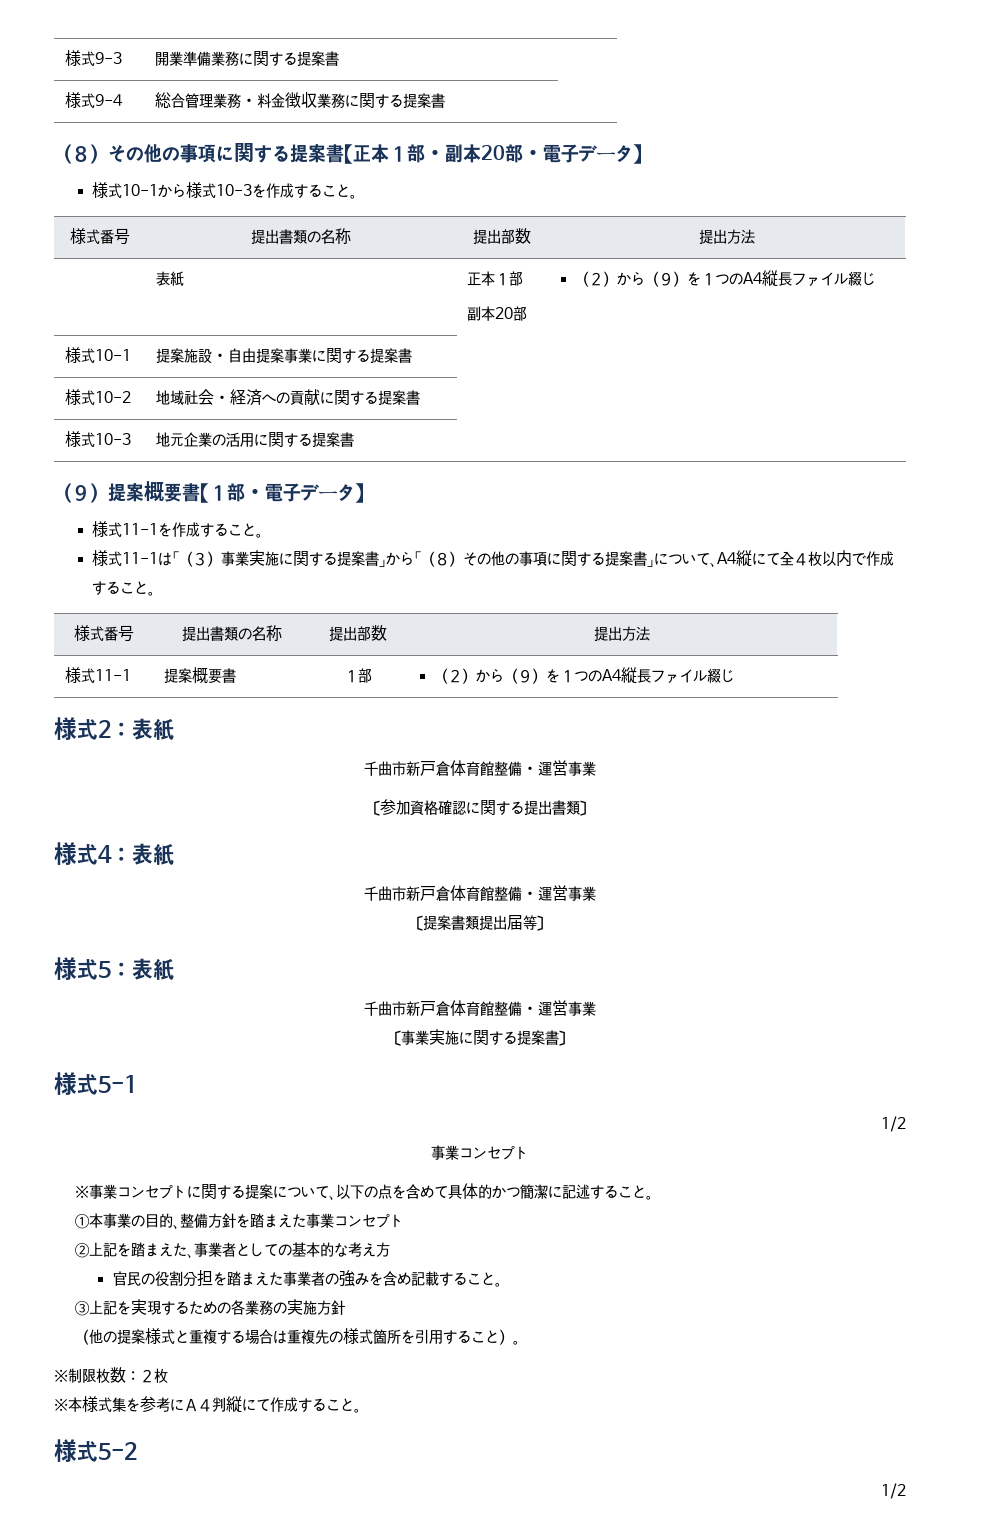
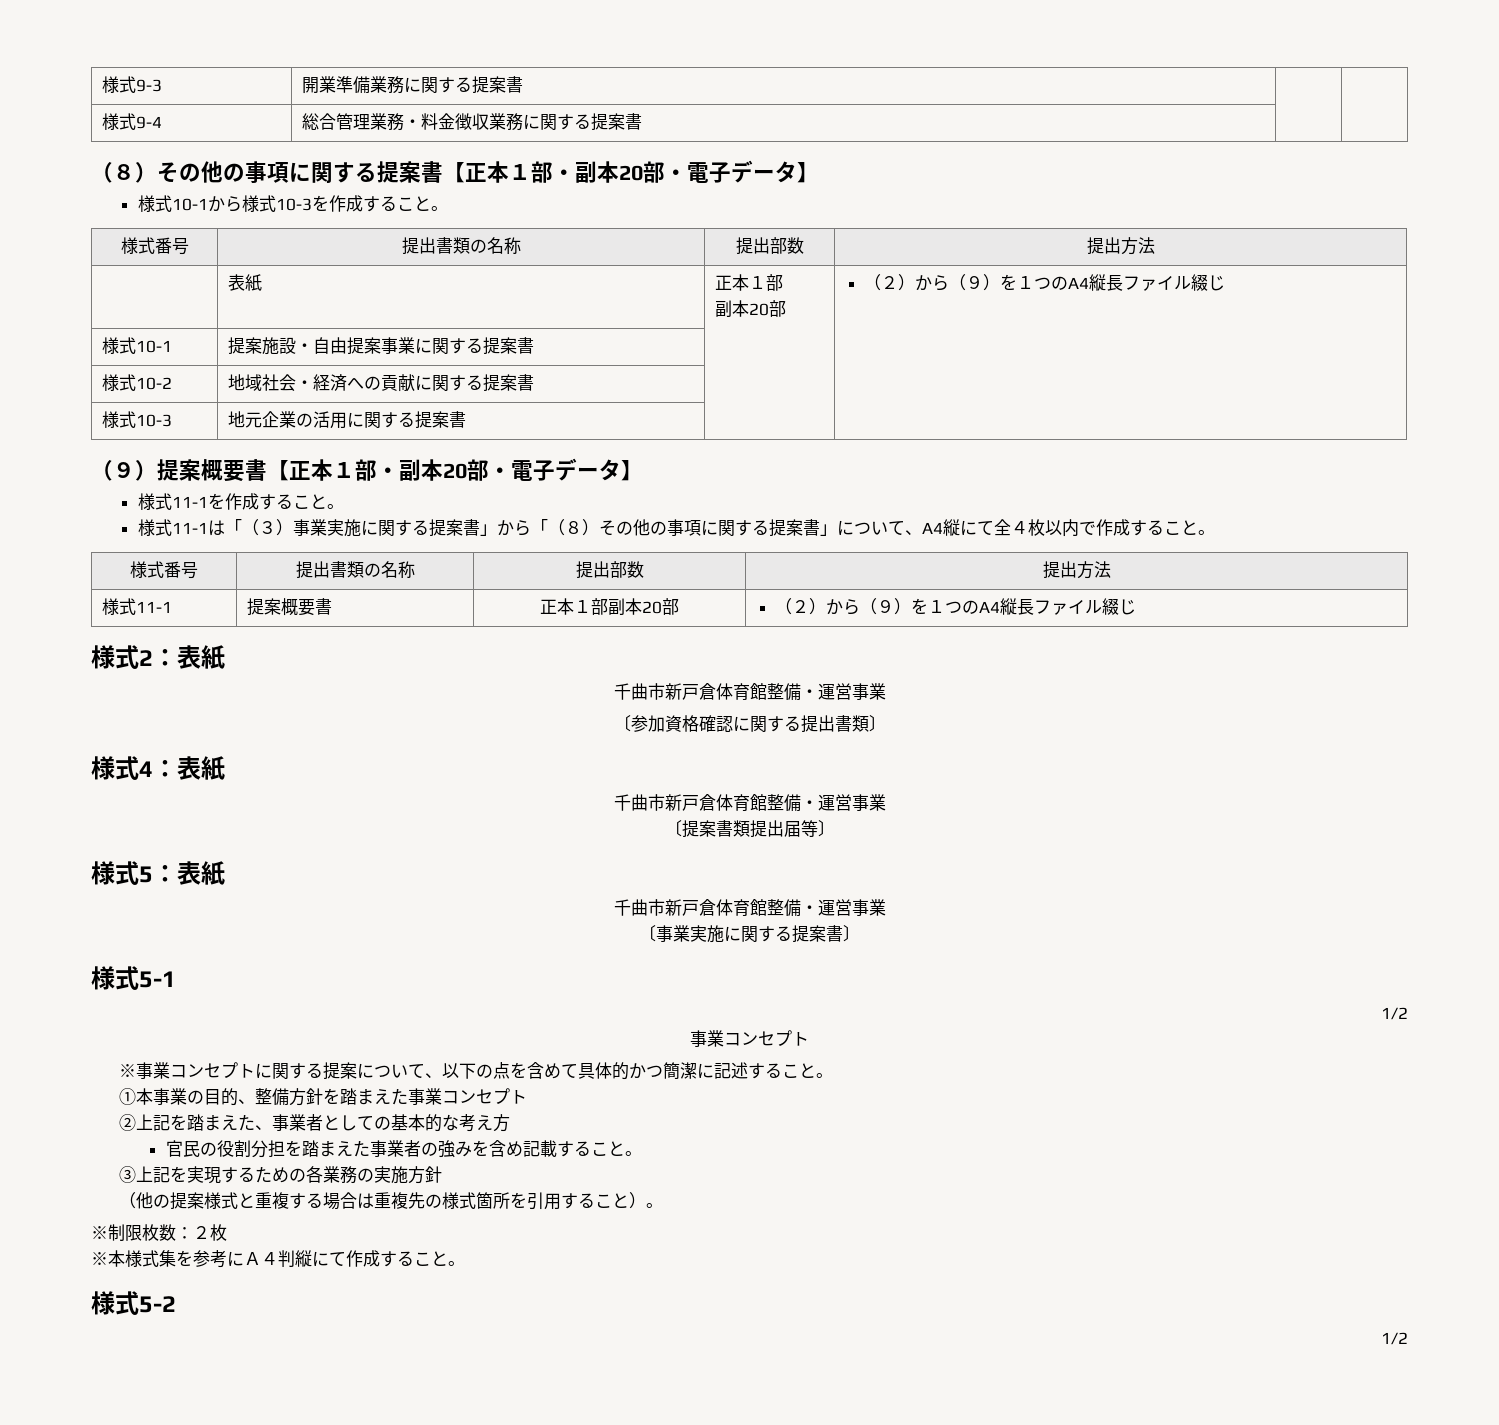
[209,485,227,501] １ -> [289,459,467,481] 正本１部・副本20
[344,668,372,683] １部 -> [540,598,680,616] 正本１部副本20部

